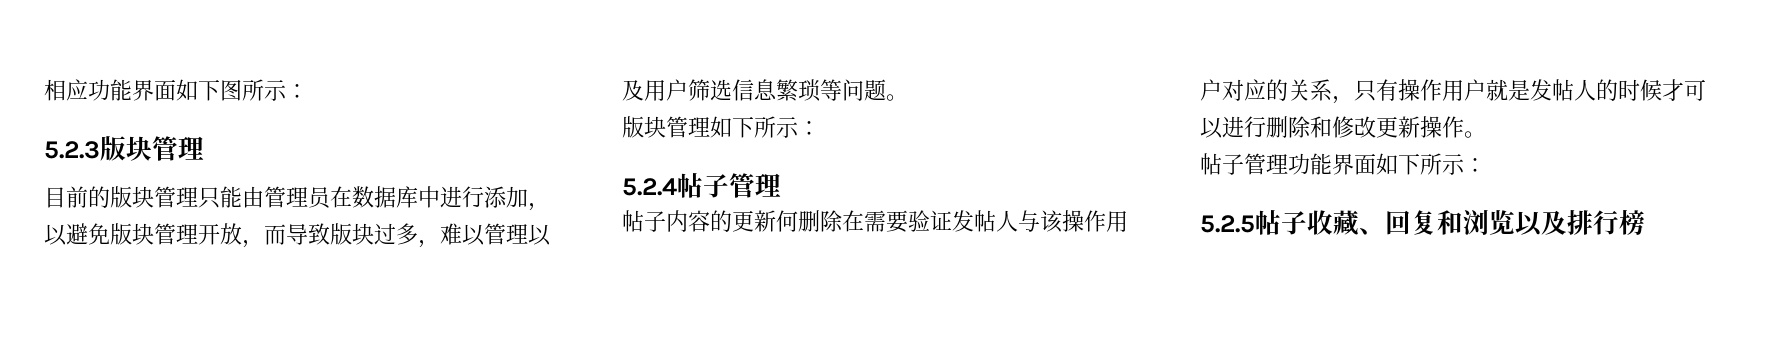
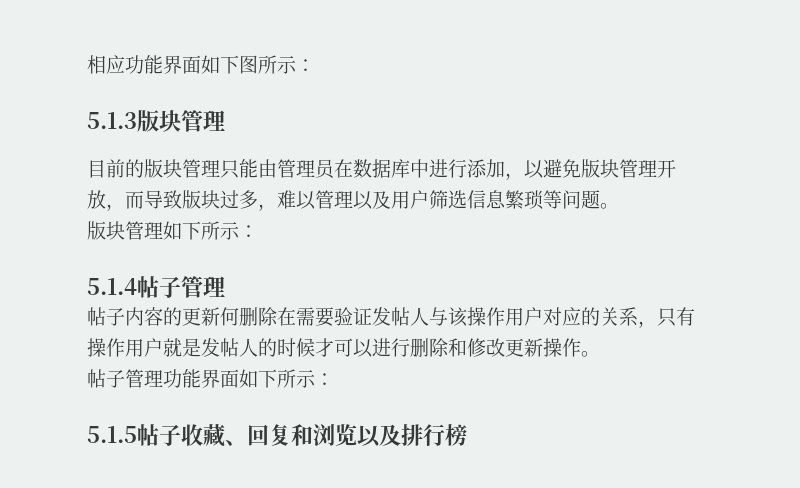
[44,141,100,159] 5.2.3 -> [87,112,137,129] 5.1.3
[622,178,677,196] 5.2.4 -> [87,278,137,295] 5.1.4
[1200,215,1255,233] 5.2.5 -> [87,426,137,443] 5.1.5

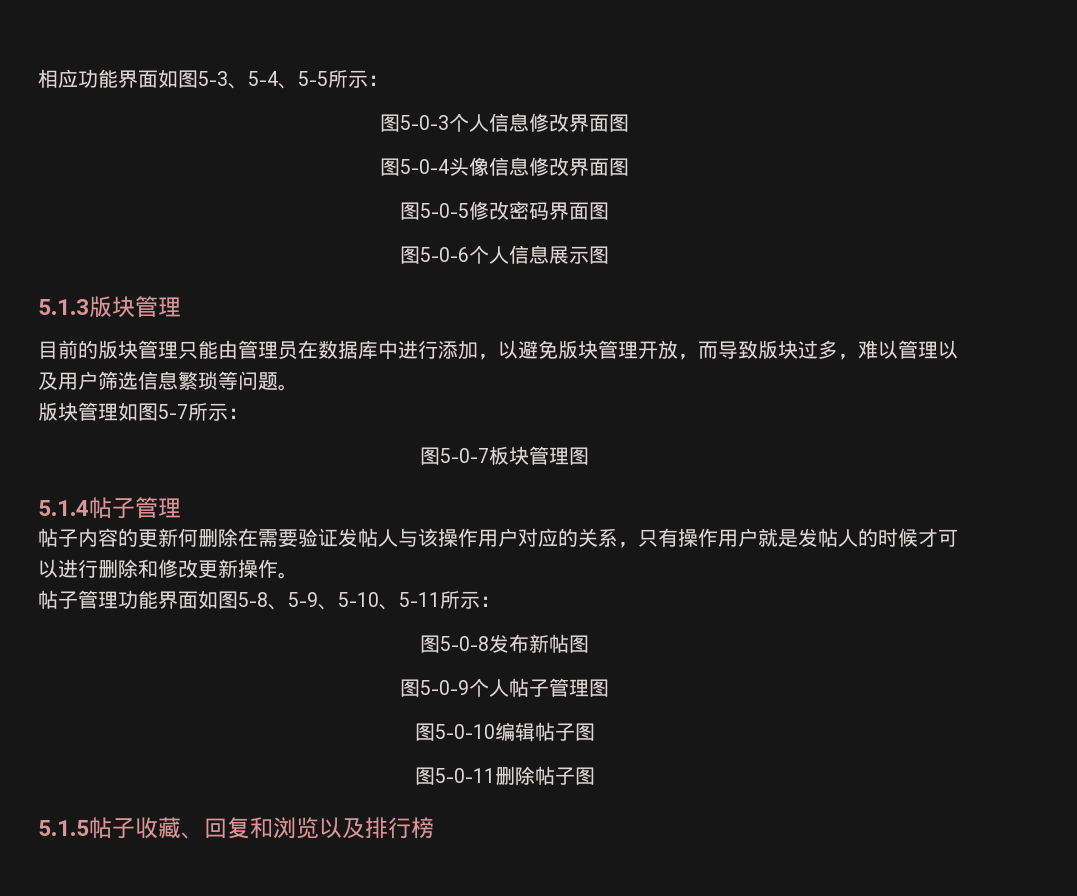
[220,55,315,74] 下图所示： -> [178,70,388,89] [380,113,629,132] [380,157,629,176] [400,201,609,220] [400,245,609,264] 图5-3、5-4、5-5所示： // 图5-0-3个人信息修改界面图 // 图5-0-4头像信息修改界面图 // 图5-0-5修改密码界面图 // 图5-0-6个人信息展示图
[182,221,258,240] 下所示： -> [138,403,248,421] [420,446,589,465] 图5-7所示： // 图5-0-7板块管理图
[258,369,334,388] 下所示： -> [218,591,500,610] [420,634,589,653] [400,678,609,697] [414,722,595,742] [414,766,595,785] 图5-8、5-9、5-10、5-11所示： // 图5-0-8发布新帖图 // 图5-0-9个人帖子管理图 // 图5-0-10编辑帖子图 // 图5-0-11删除帖子图

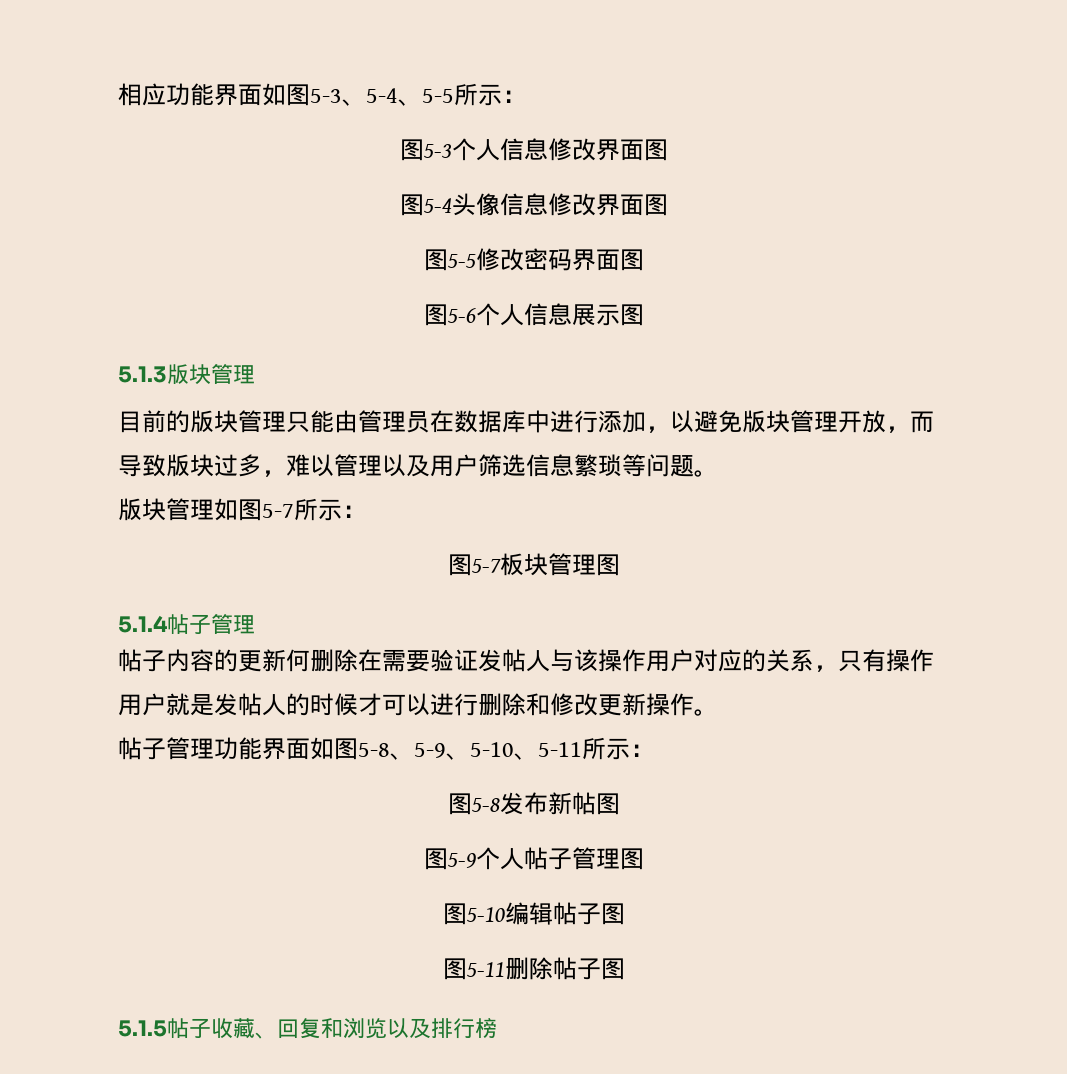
[400,115,449,130] 5-0-3 -> [422,144,452,158] 5-3
[400,159,449,174] 5-0-4 -> [422,198,452,213] 5-4
[420,203,469,218] 5-0-5 -> [446,254,476,268] 5-5
[420,247,469,262] 5-0-6 -> [446,308,476,323] 5-6
[440,448,489,463] 5-0-7 -> [470,559,501,573] 5-7
[440,636,489,651] 5-0-8 -> [470,798,500,812] 5-8
[420,680,469,695] 5-0-9 -> [446,853,476,868] 5-9
[434,724,495,739] 5-0-10 -> [465,907,505,922] 5-10
[434,768,495,783] 5-0-11 -> [465,962,505,977] 5-11

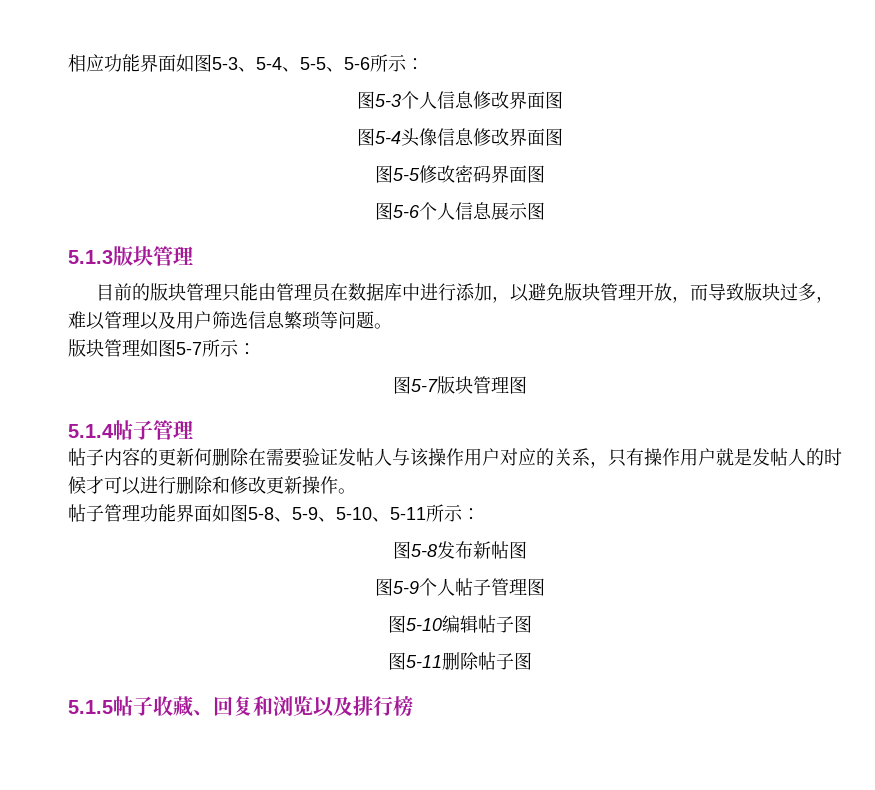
(454, 96) none -> [326,57,370,72] 、5-6
[499,553,524,576] 板 -> [437,376,455,394] 版

